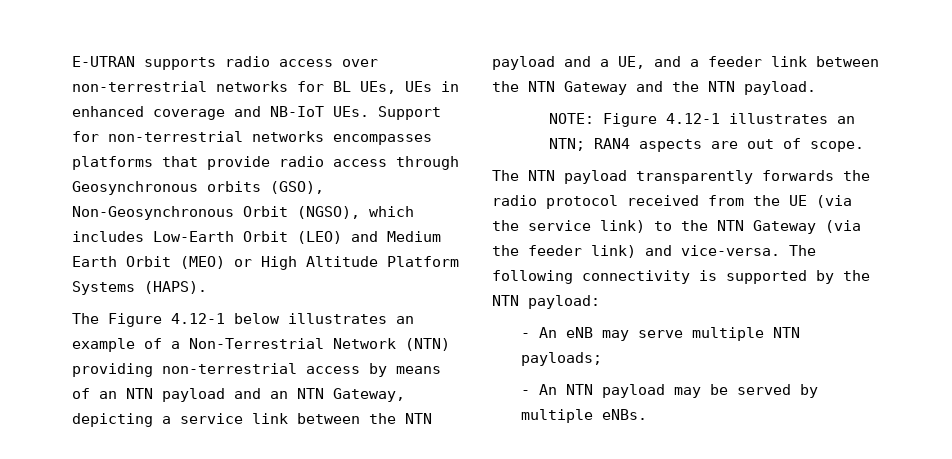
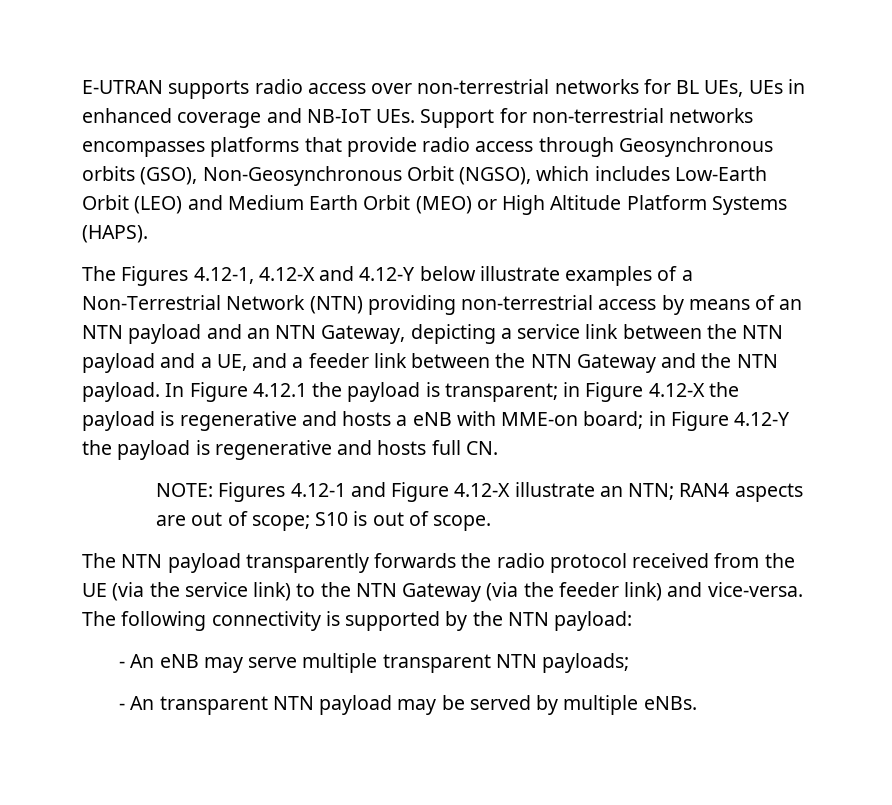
[108,313,414,327] [72,338,135,352] Figure 4.12-1 below illustrates an example -> [121,266,653,286] Figures 4.12-1, 4.12-X and 4.12-Y below illustrate examples
[549,113,829,127] // NOTE: Figure 4.12-1 illustrates -> [165,382,739,402] [82,411,791,431] [82,440,498,460] [156,482,595,502] In Figure 4.12.1 the payload is transparent; in Figure 4.12-X the payload is regenerative and hosts a eNB with MME-on board; in Figure 4.12-Y the payload is regenerative and hosts full CN. // NOTE: Figures 4.12-1 and Figure 4.12-X illustrate
(802, 143) none -> [251,511,429,531] scope; S10 is out of
(764, 334) none -> [382,654,491,673] transparent
(557, 389) none -> [159,696,268,715] transparent

